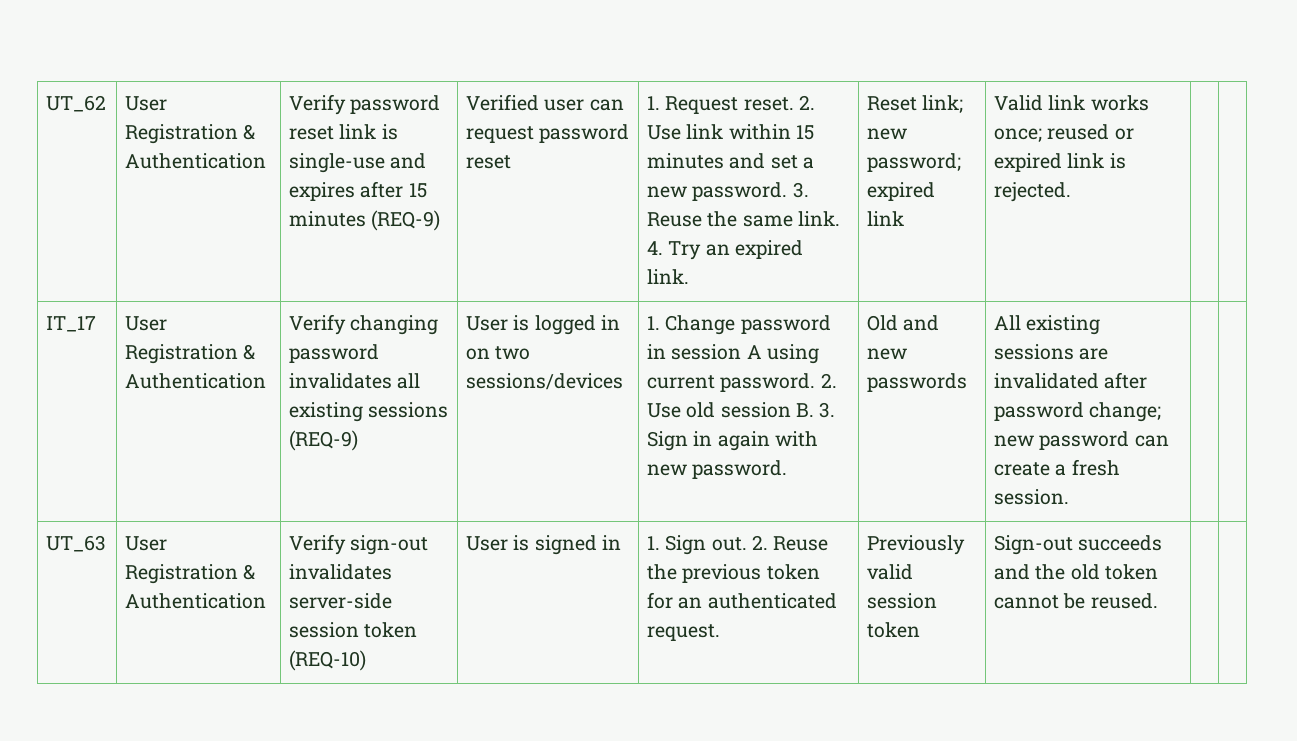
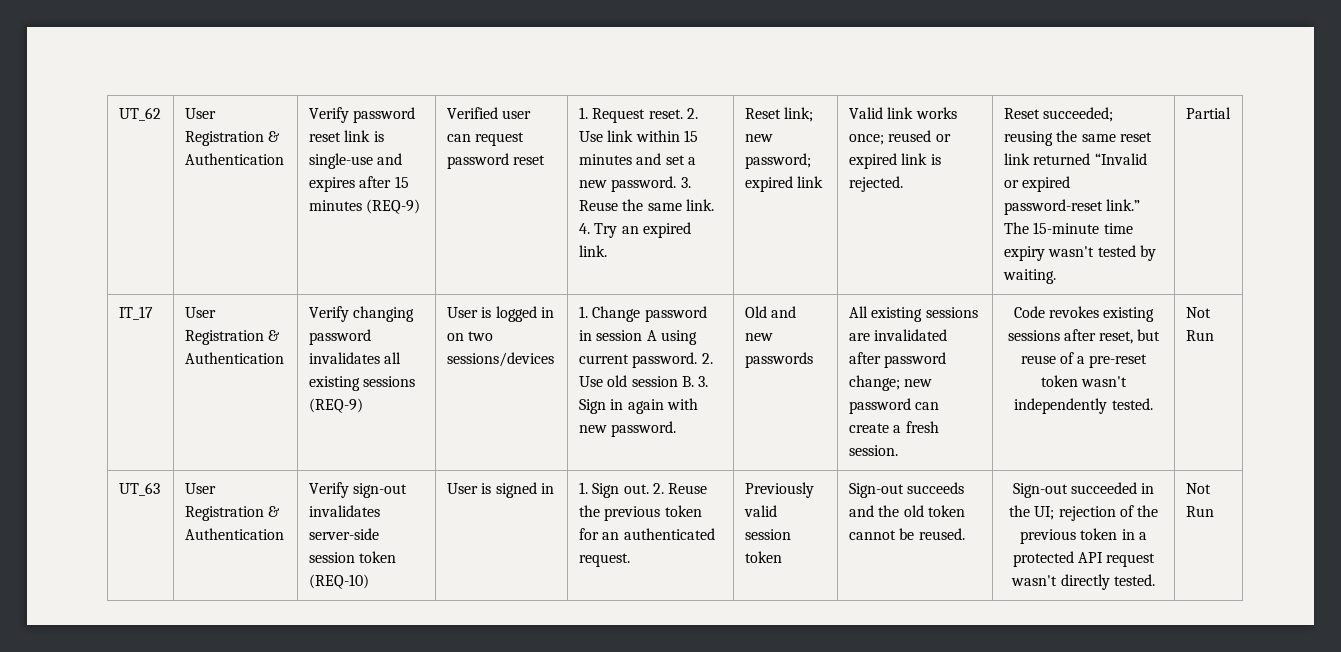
(1072, 192) | -> [1003,107,1114,122] [1003,130,1152,146] [1003,153,1147,165] [1003,176,1071,192] [1003,199,1141,215] [1003,222,1133,234] [1003,245,1156,261] [1002,269,1056,284] [1185,107,1231,119] Reset succeeded; reusing the same reset link returned “Invalid or expired password-reset link.” The 15-minute time expiry wasn't tested by waiting. | Partial
(1070, 497) | -> [1013,306,1155,322] [1007,329,1161,344] [1020,352,1148,368] [1040,375,1128,387] [1014,398,1153,414] [1185,307,1211,318] [1185,330,1214,341] Code revokes existing sessions after reset, but reuse of a pre-reset token wasn't independently tested. | Not Run
(1158, 601) | -> [1012,482,1155,498] [1008,505,1159,521] [1020,528,1147,544] [1012,551,1156,567] [1011,574,1155,590] [1185,483,1211,494] [1185,506,1214,517] Sign-out succeeded in the UI; rejection of the previous token in a protected API request wasn't directly tested. | Not Run

